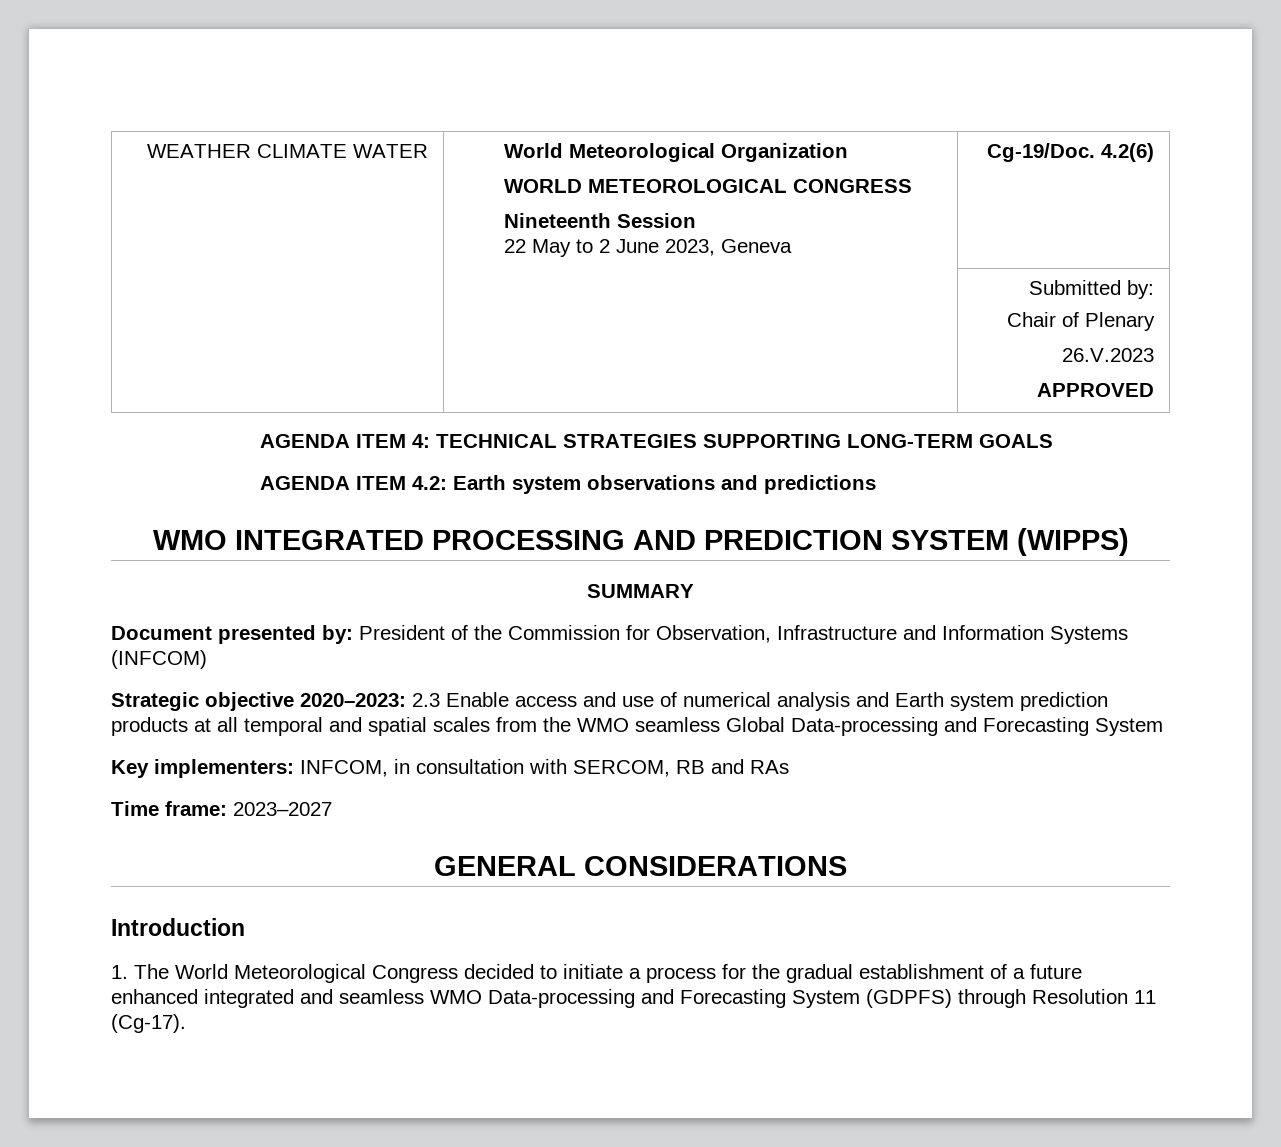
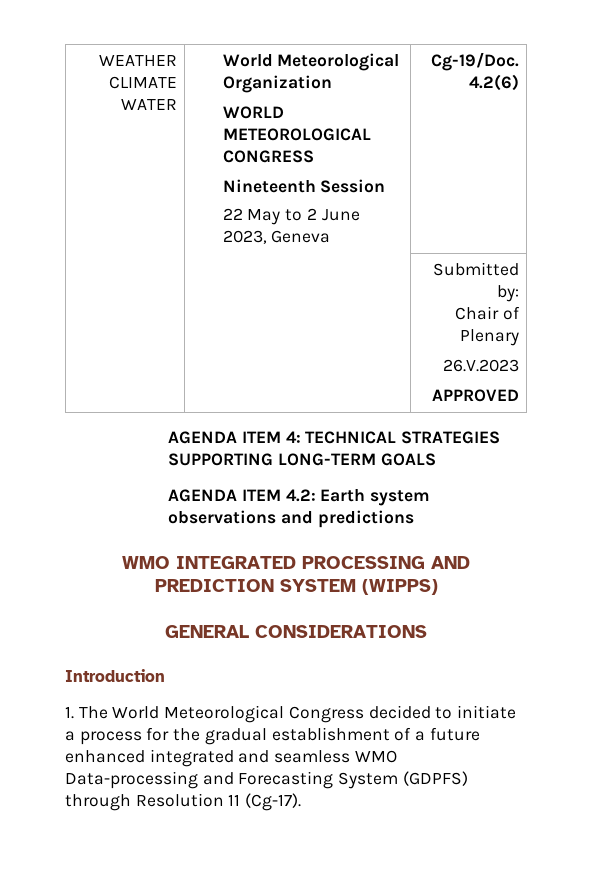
[587,584,694,598] [111,625,1128,644] [111,650,207,669] [111,692,1108,711] [111,717,1163,736] [111,759,789,778] [111,801,332,816] // SUMMARY // Document presented by: President of the Commission for Observation, Infrastructure and Information Systems (INFCOM) // Strategic objective 2020–2023: 2.3 Enable access and use of numerical analysis and Earth system prediction products at all temporal and spatial scales from the WMO seamless Global Data-processing and Forecasting System // Key implementers: INFCOM, in consultation with SERCOM, RB and RAs // Time frame: 2023–2027 -> (438, 587) none

